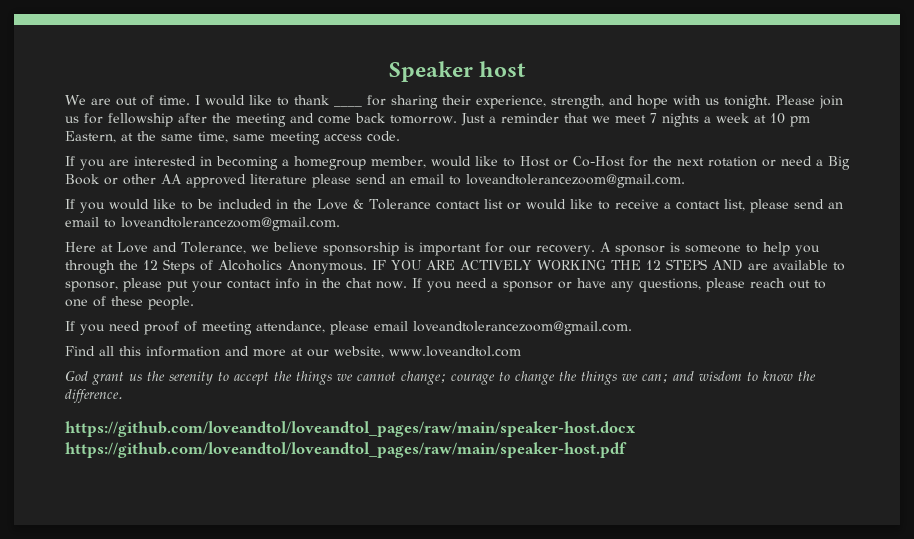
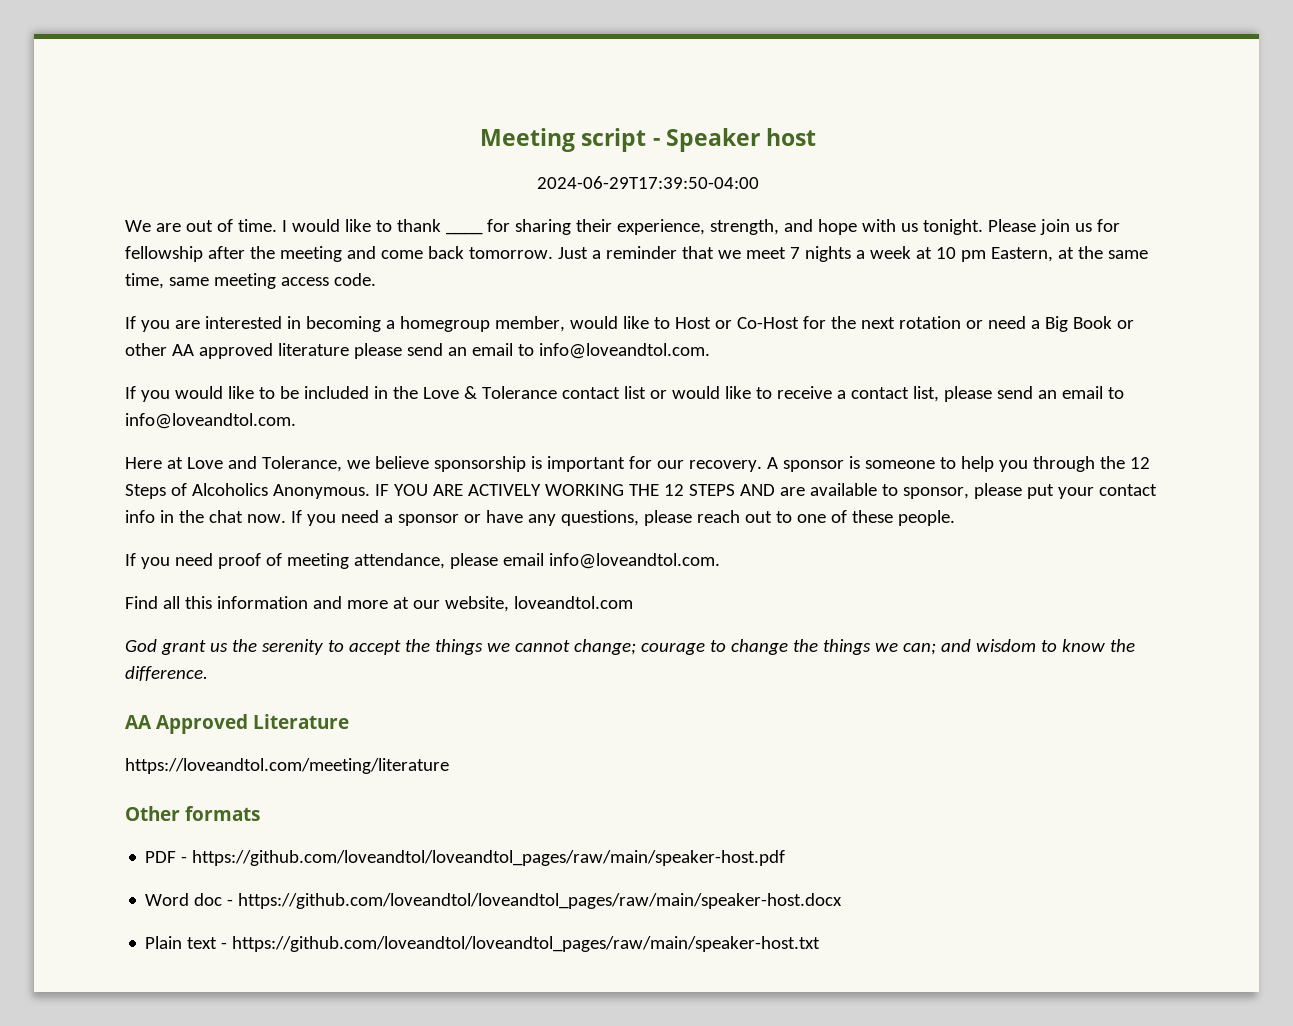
(388, 71) none -> [480,128,660,152] Meeting script -
(527, 69) none -> [537,176,759,189] // 2024-06-29T17:39:50-04:00
[466,174,685,188] loveandtolerancezoom@gmail.com. -> [538,343,710,359] info@loveandtol.com.
[121,217,340,231] loveandtolerancezoom@gmail.com. -> [125,413,296,429] info@loveandtol.com.
[413,321,632,335] loveandtolerancezoom@gmail.com. -> [548,553,720,569] info@loveandtol.com.
[389,346,521,357] www.loveandtol.com -> [513,596,633,609] loveandtol.com
[65,421,636,437] [65,442,627,458] https://github.com/loveandtol/loveandtol_pages/raw/main/speaker-host.docx https://github.com/loveandtol/loveandtol_pages/raw/main/speaker-host.pdf -> [125,714,349,734] [125,758,449,774] [125,806,260,821] [145,850,786,866] [145,893,843,909] [145,936,821,952] AA Approved Literature // https://loveandtol.com/meeting/literature // Other formats // PDF - https://github.com/loveandtol/loveandtol_pages/raw/main/speaker-host.pdf // Word doc - https://github.com/loveandtol/loveandtol_pages/raw/main/speaker-host.docx // Plain text - https://github.com/loveandtol/loveandtol_pages/raw/main/speaker-host.txt

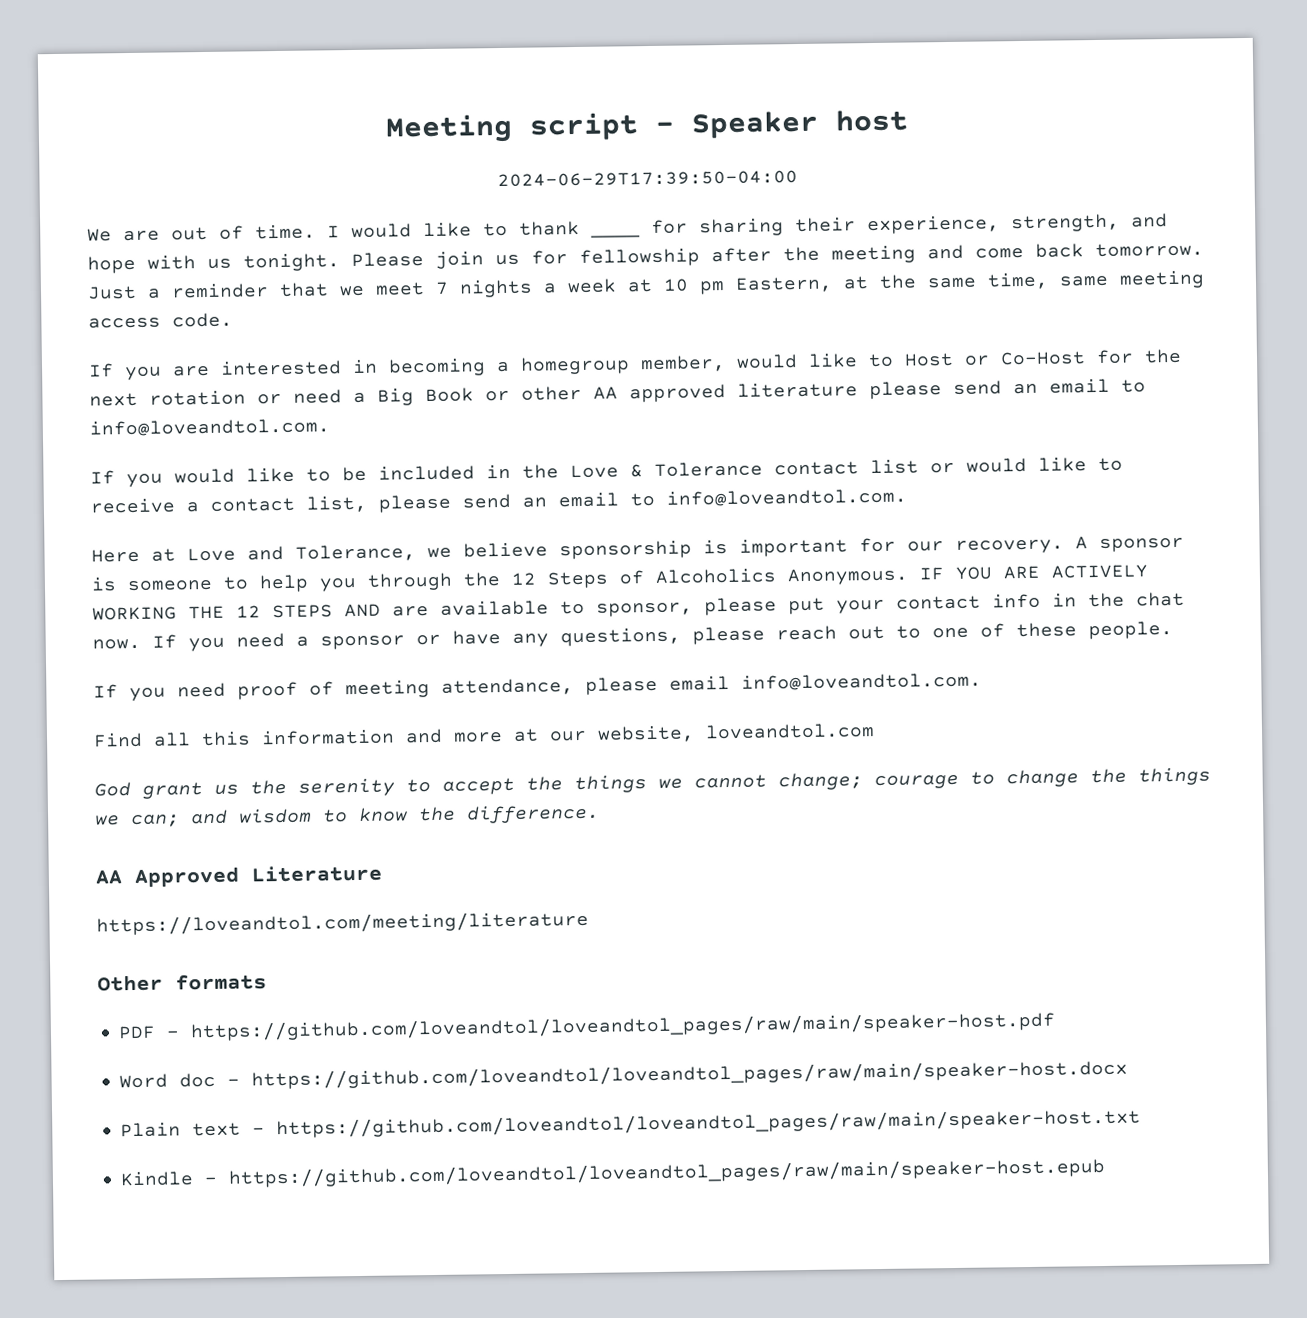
(821, 944) none -> [120,1157,1106,1188] // Kindle - https://github.com/loveandtol/loveandtol_pages/raw/main/speaker-host.epub

